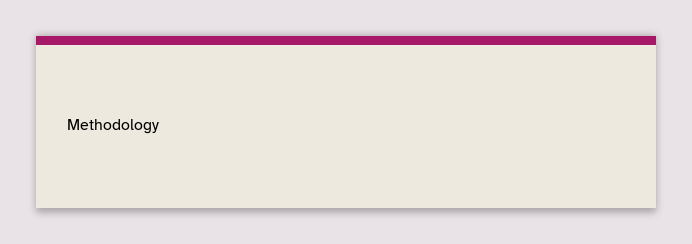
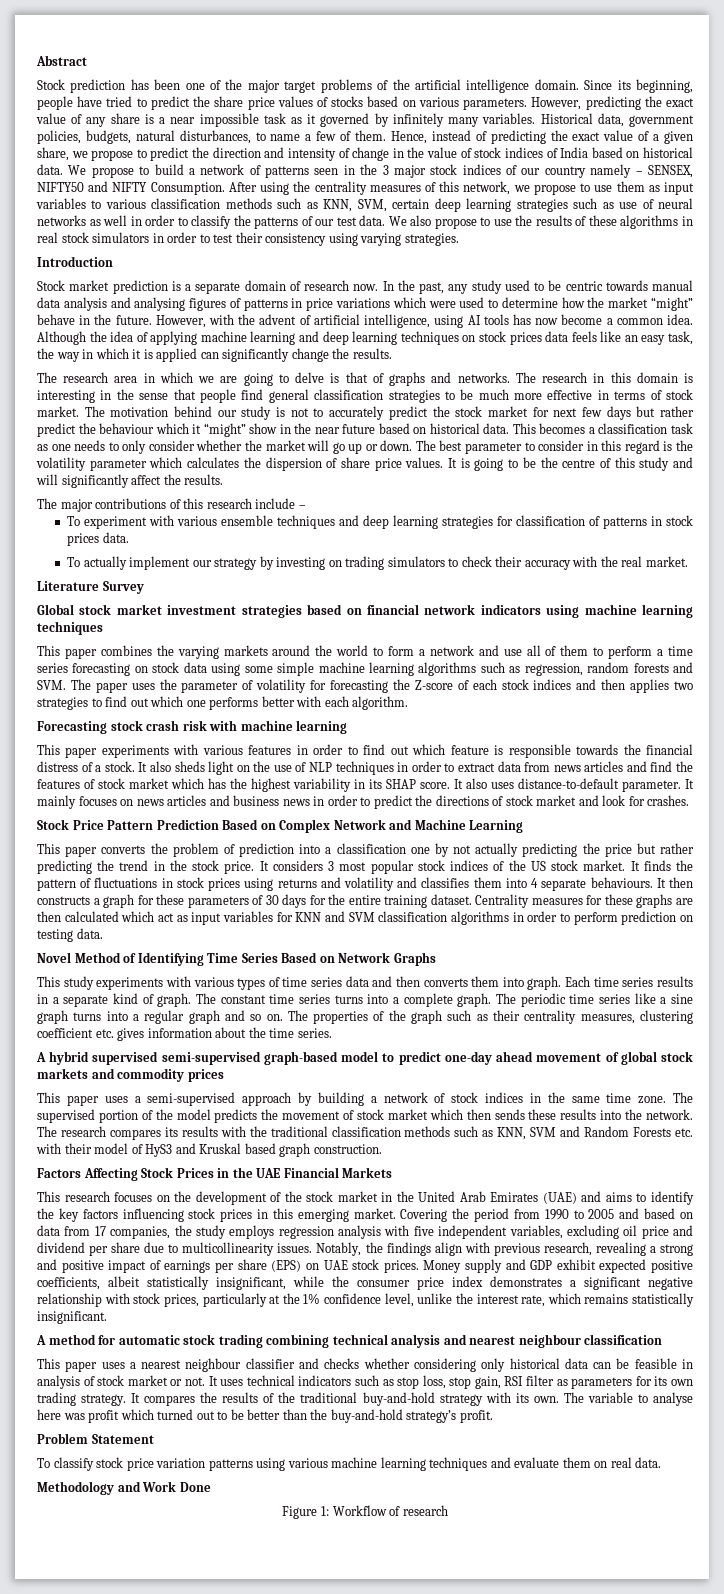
[67,119,159,134] Methodology -> [36,55,87,66] [37,79,693,93] [37,96,694,110] [36,113,694,127] [37,130,694,144] [37,147,693,161] [37,164,694,178] [37,181,694,195] [36,198,694,212] [37,215,694,229] [37,232,459,246] [37,256,113,267] [37,280,693,294] [37,297,694,311] [37,314,693,328] [37,331,693,345] [37,348,392,362] [37,372,693,386] [37,389,694,403] [37,406,695,420] [37,423,693,437] [37,440,694,454] [36,457,693,471] [36,474,224,488] [37,498,306,512] [67,515,694,529] [67,532,129,546] [67,556,688,570] [37,581,144,594] [37,604,693,618] [37,621,103,635] [37,645,694,659] [37,662,693,676] [37,679,693,693] [37,696,409,710] [37,720,348,734] [37,744,694,758] [37,761,694,775] [37,778,694,792] [37,795,690,809] [37,819,524,833] [37,843,694,857] [37,860,693,874] [37,877,693,891] [37,894,693,908] [37,911,693,925] [37,928,103,942] [37,952,436,966] [37,976,694,990] [37,993,693,1007] [37,1010,693,1024] [37,1027,332,1041] [36,1051,694,1065] [37,1068,224,1082] [37,1092,693,1106] [37,1109,694,1123] [37,1126,694,1140] [36,1143,382,1157] [37,1167,393,1181] [37,1191,694,1205] [37,1208,694,1222] [37,1225,693,1239] [37,1242,693,1256] [37,1259,693,1273] [37,1276,693,1290] [37,1293,694,1307] [37,1311,107,1324] [36,1334,663,1348] [37,1358,693,1372] [37,1375,693,1389] [37,1392,693,1406] [37,1409,493,1423] [37,1433,154,1444] [37,1457,662,1471] [37,1481,211,1495] [282,1505,448,1519] Abstract // Stock prediction has been one of the major target problems of the artificial intelligence domain. Since its beginning, people have tried to predict the share price values of stocks based on various parameters. However, predicting the exact value of any share is a near impossible task as it governed by infinitely many variables. Historical data, government policies, budgets, natural disturbances, to name a few of them. Hence, instead of predicting the exact value of a given share, we propose to predict the direction and intensity of change in the value of stock indices of India based on historical data. We propose to build a network of patterns seen in the 3 major stock indices of our country namely – SENSEX, NIFTY50 and NIFTY Consumption. After using the centrality measures of this network, we propose to use them as input variables to various classification methods such as KNN, SVM, certain deep learning strategies such as use of neural networks as well in order to classify the patterns of our test data. We also propose to use the results of these algorithms in real stock simulators in order to test their consistency using varying strategies. // Introduction // Stock market prediction is a separate domain of research now. In the past, any study used to be centric towards manual data analysis and analysing figures of patterns in price variations which were used to determine how the market “might” behave in the future. However, with the advent of artificial intelligence, using AI tools has now become a common idea. Although the idea of applying machine learning and deep learning techniques on stock prices data feels like an easy task, the way in which it is applied can significantly change the results. // The research area in which we are going to delve is that of graphs and networks. The research in this domain is interesting in the sense that people find general classification strategies to be much more effective in terms of stock market. The motivation behind our study is not to accurately predict the stock market for next few days but rather predict the behaviour which it “might” show in the near future based on historical data. This becomes a classification task as one needs to only consider whether the market will go up or down. The best parameter to consider in this regard is the volatility parameter which calculates the dispersion of share price values. It is going to be the centre of this study and will significantly affect the results. // The major contributions of this research include – // To experiment with various ensemble techniques and deep learning strategies for classification of patterns in stock prices data. // To actually implement our strategy by investing on trading simulators to check their accuracy with the real market. // Literature Survey // Global stock market investment strategies based on financial network indicators using machine learning techniques // This paper combines the varying markets around the world to form a network and use all of them to perform a time series forecasting on stock data using some simple machine learning algorithms such as regression, random forests and SVM. The paper uses the parameter of volatility for forecasting the Z-score of each stock indices and then applies two strategies to find out which one performs better with each algorithm. // Forecasting stock crash risk with machine learning // This paper experiments with various features in order to find out which feature is responsible towards the financial distress of a stock. It also sheds light on the use of NLP techniques in order to extract data from news articles and find the features of stock market which has the highest variability in its SHAP score. It also uses distance-to-default parameter. It mainly focuses on news articles and business news in order to predict the directions of stock market and look for crashes. // Stock Price Pattern Prediction Based on Complex Network and Machine Learning // This paper converts the problem of prediction into a classification one by not actually predicting the price but rather predicting the trend in the stock price. It considers 3 most popular stock indices of the US stock market. It finds the pattern of fluctuations in stock prices using returns and volatility and classifies them into 4 separate behaviours. It then constructs a graph for these parameters of 30 days for the entire training dataset. Centrality measures for these graphs are then calculated which act as input variables for KNN and SVM classification algorithms in order to perform prediction on testing data. // Novel Method of Identifying Time Series Based on Network Graphs // This study experiments with various types of time series data and then converts them into graph. Each time series results in a separate kind of graph. The constant time series turns into a complete graph. The periodic time series like a sine graph turns into a regular graph and so on. The properties of the graph such as their centrality measures, clustering coefficient etc. gives information about the time series. // A hybrid supervised semi-supervised graph-based model to predict one-day ahead movement of global stock markets and commodity prices // This paper uses a semi-supervised approach by building a network of stock indices in the same time zone. The supervised portion of the model predicts the movement of stock market which then sends these results into the network. The research compares its results with the traditional classification methods such as KNN, SVM and Random Forests etc. with their model of HyS3 and Kruskal based graph construction. // Factors Affecting Stock Prices in the UAE Financial Markets // This research focuses on the development of the stock market in the United Arab Emirates (UAE) and aims to identify the key factors influencing stock prices in this emerging market. Covering the period from 1990 to 2005 and based on data from 17 companies, the study employs regression analysis with five independent variables, excluding oil price and dividend per share due to multicollinearity issues. Notably, the findings align with previous research, revealing a strong and positive impact of earnings per share (EPS) on UAE stock prices. Money supply and GDP exhibit expected positive coefficients, albeit statistically insignificant, while the consumer price index demonstrates a significant negative relationship with stock prices, particularly at the 1% confidence level, unlike the interest rate, which remains statistically insignificant. // A method for automatic stock trading combining technical analysis and nearest neighbour classification // This paper uses a nearest neighbour classifier and checks whether considering only historical data can be feasible in analysis of stock market or not. It uses technical indicators such as stop loss, stop gain, RSI filter as parameters for its own trading strategy. It compares the results of the traditional buy-and-hold strategy with its own. The variable to analyse here was profit which turned out to be better than the buy-and-hold strategy’s profit. // Problem Statement // To classify stock price variation patterns using various machine learning techniques and evaluate them on real data. // Methodology and Work Done // Figure 1: Workflow of research

